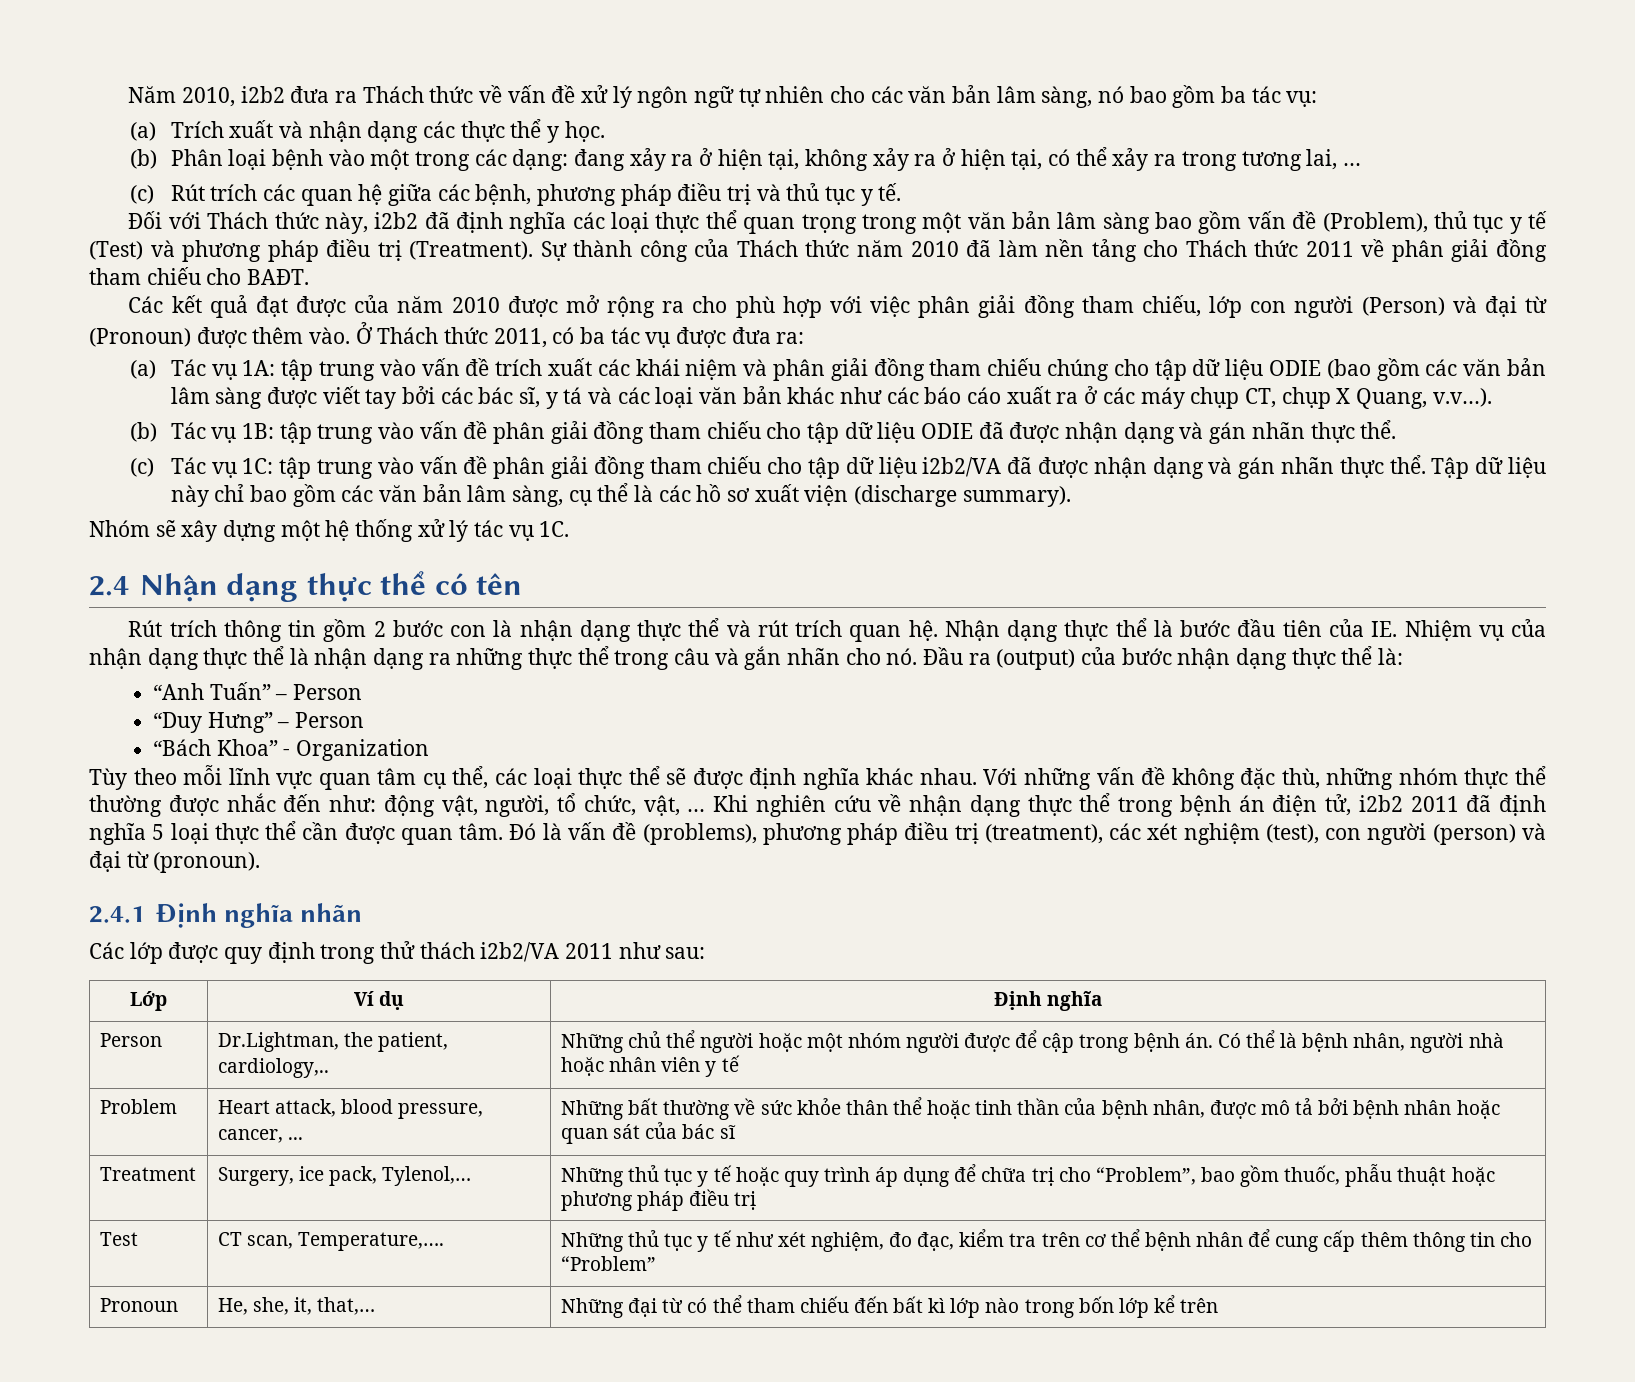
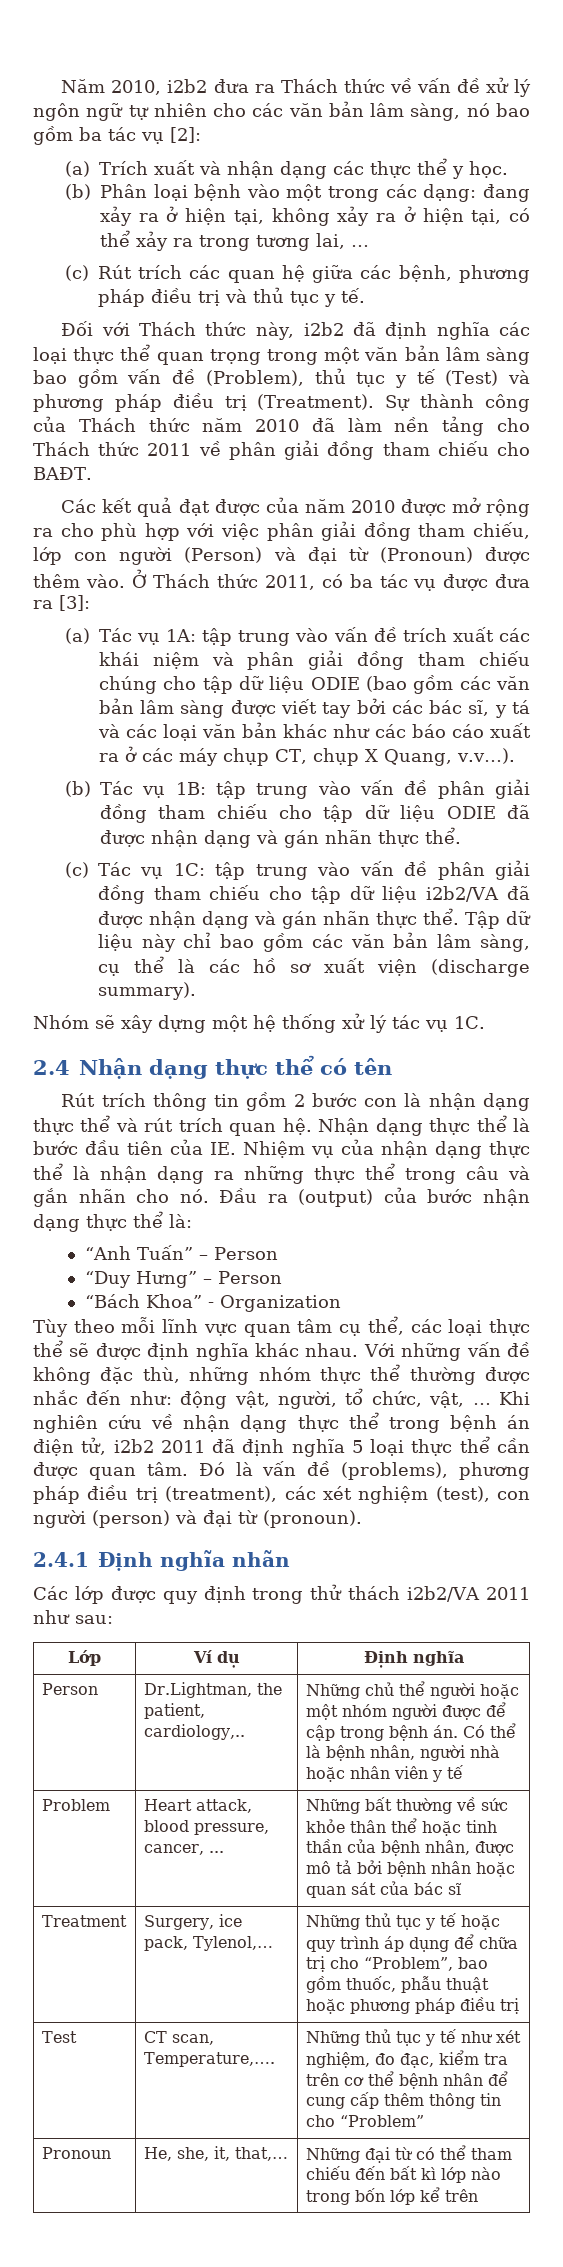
[1286,91,1318,107] vụ: -> [141,127,201,144] vụ [2]:
[776,332,805,344] ra: -> [33,595,90,611] ra [3]:

